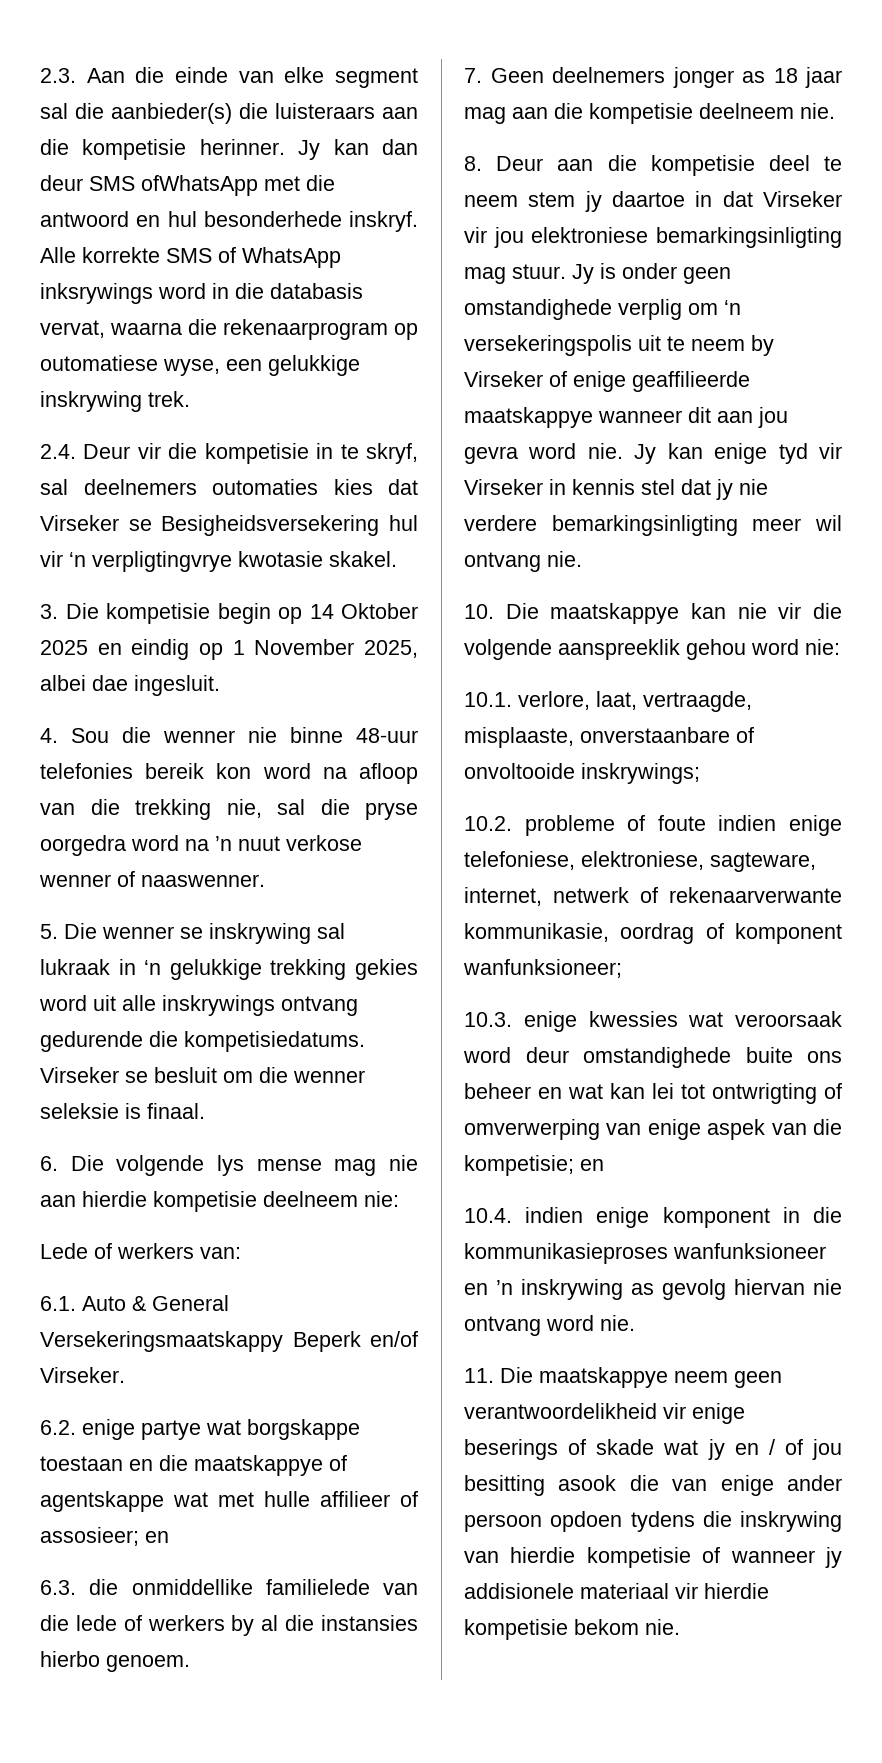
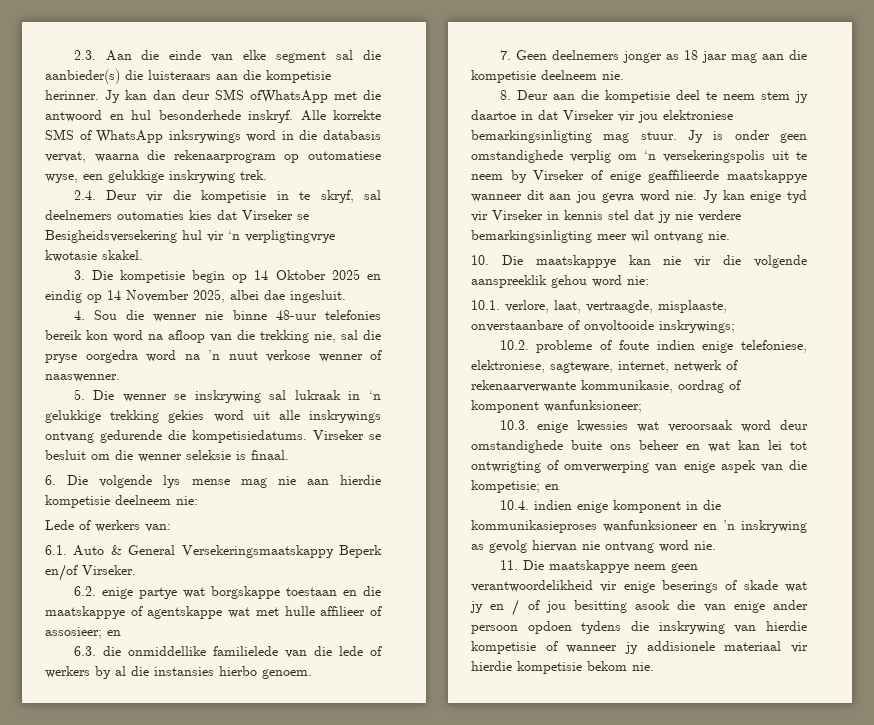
[232,640,245,655] 1 -> [107,290,121,300] 14

